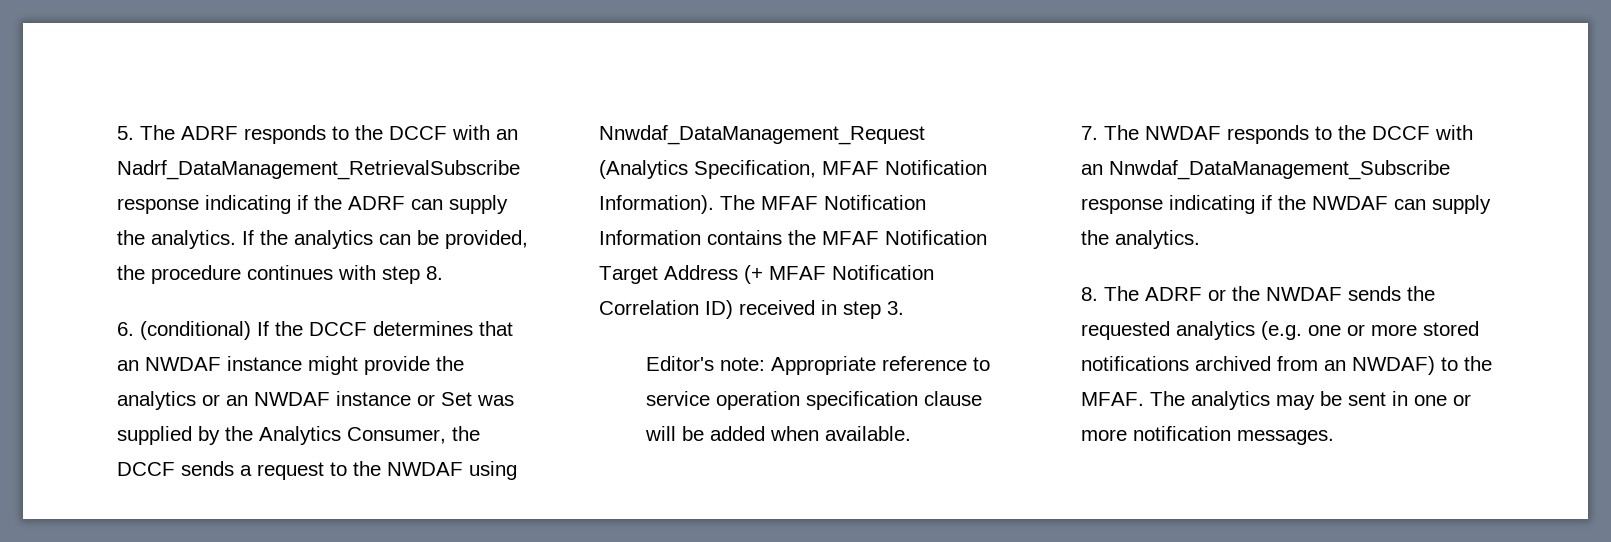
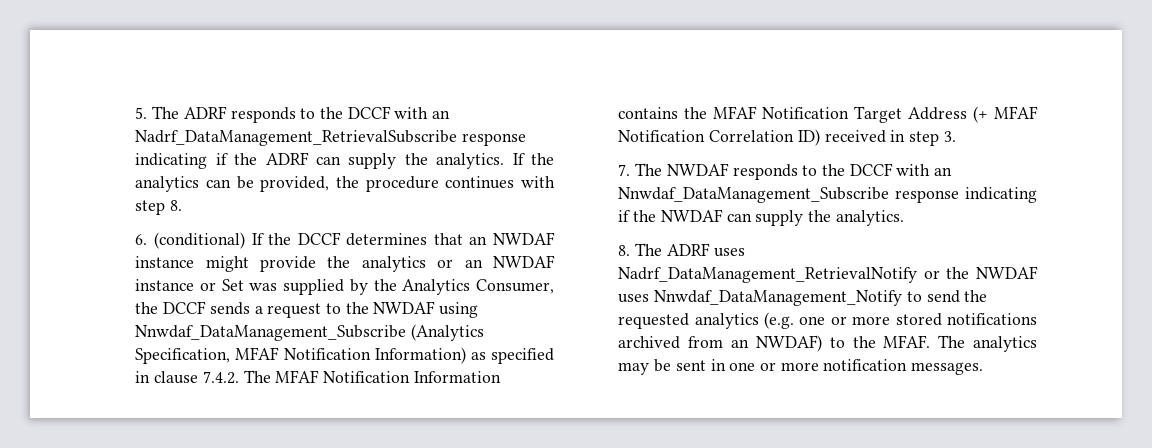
[598,125,925,145] Nnwdaf_DataManagement_Request -> [135,325,407,341] Nnwdaf_DataManagement_Subscribe
[598,195,714,214] Information). -> [374,347,554,364] [135,371,239,384] Information) as specified in clause 7.4.2.
[646,356,991,375] [646,391,983,410] [645,426,912,441] // Editor's note: Appropriate reference to service operation specification clause will be added when available. -> (956, 136) none
(1202, 294) none -> [713,248,745,257] [618,267,918,283] uses Nadrf_DataManagement_RetrievalNotify
[1347,286,1401,301] sends -> [618,290,960,306] uses Nnwdaf_DataManagement_Notify to send

